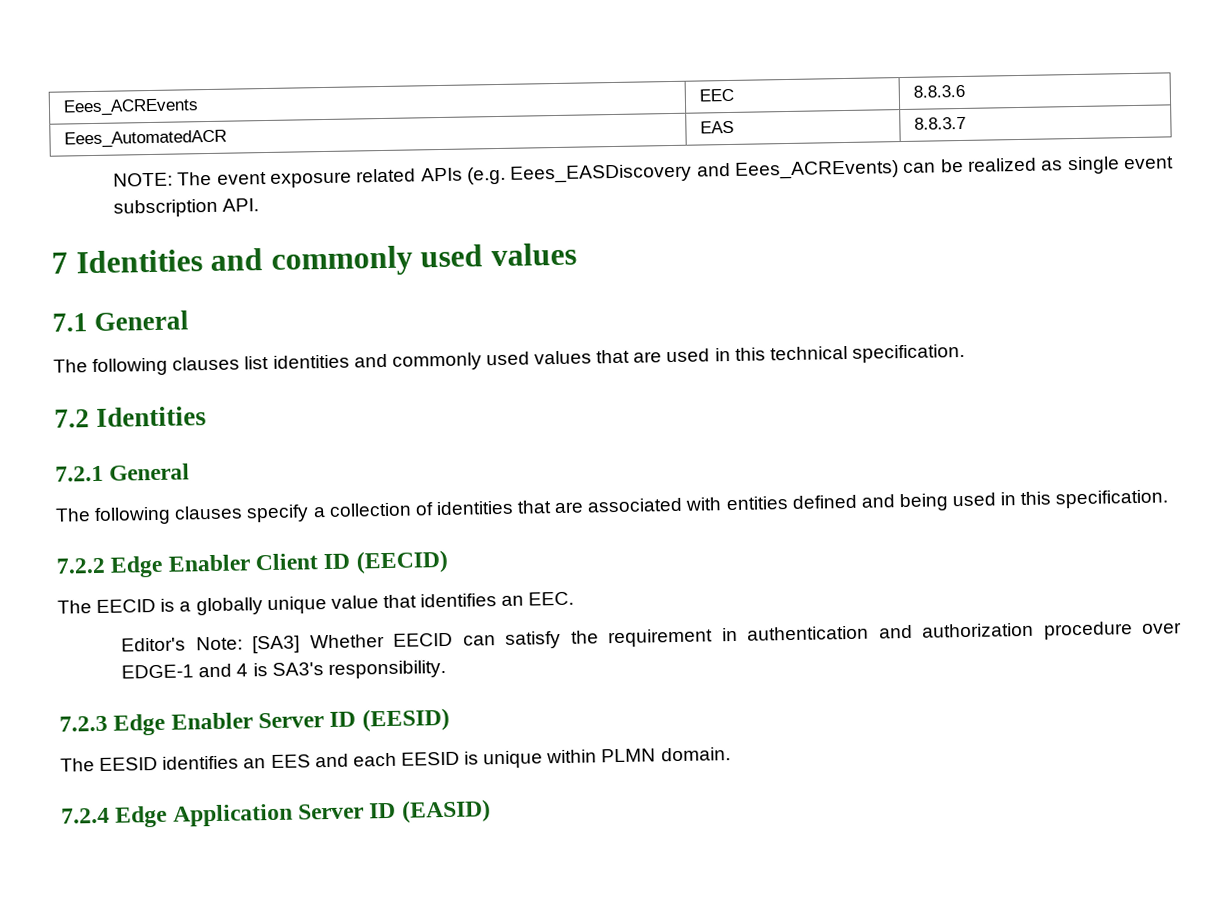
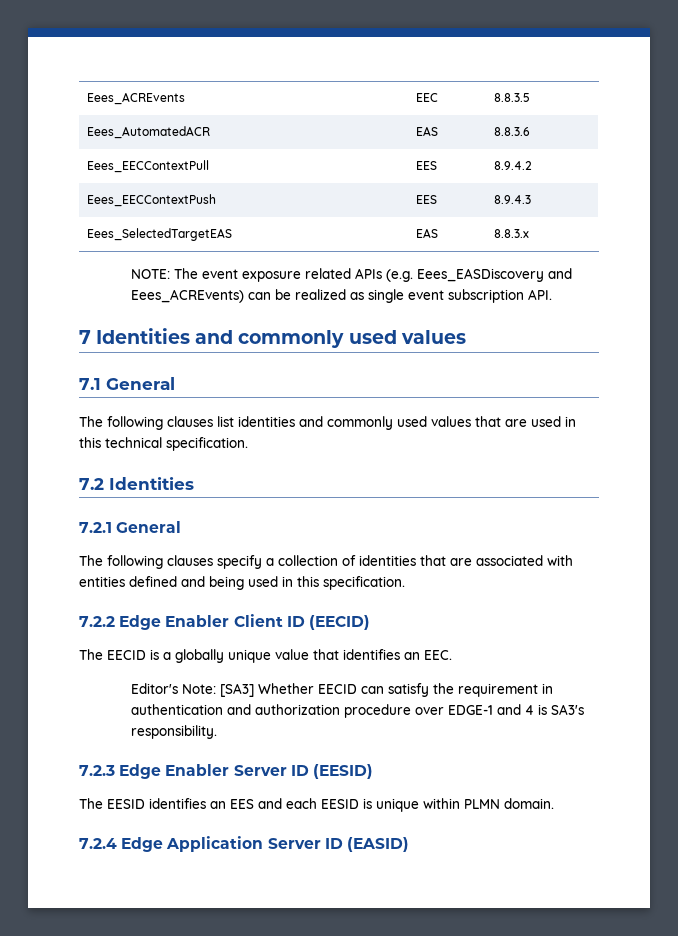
[912,84,965,98] 8.8.3.6 -> [493,93,530,102] 8.8.3.5
[913,116,966,130] 8.8.3.7 -> [493,127,530,136] [86,160,209,173] [415,161,437,170] [493,161,532,170] [86,194,216,207] [415,195,437,204] [493,195,531,204] [86,228,232,241] [415,228,438,238] [493,229,529,238] 8.8.3.6 // Eees_EECContextPull | EES | 8.9.4.2 // Eees_EECContextPush | EES | 8.9.4.3 // Eees_SelectedTargetEAS | EAS | 8.8.3.x

